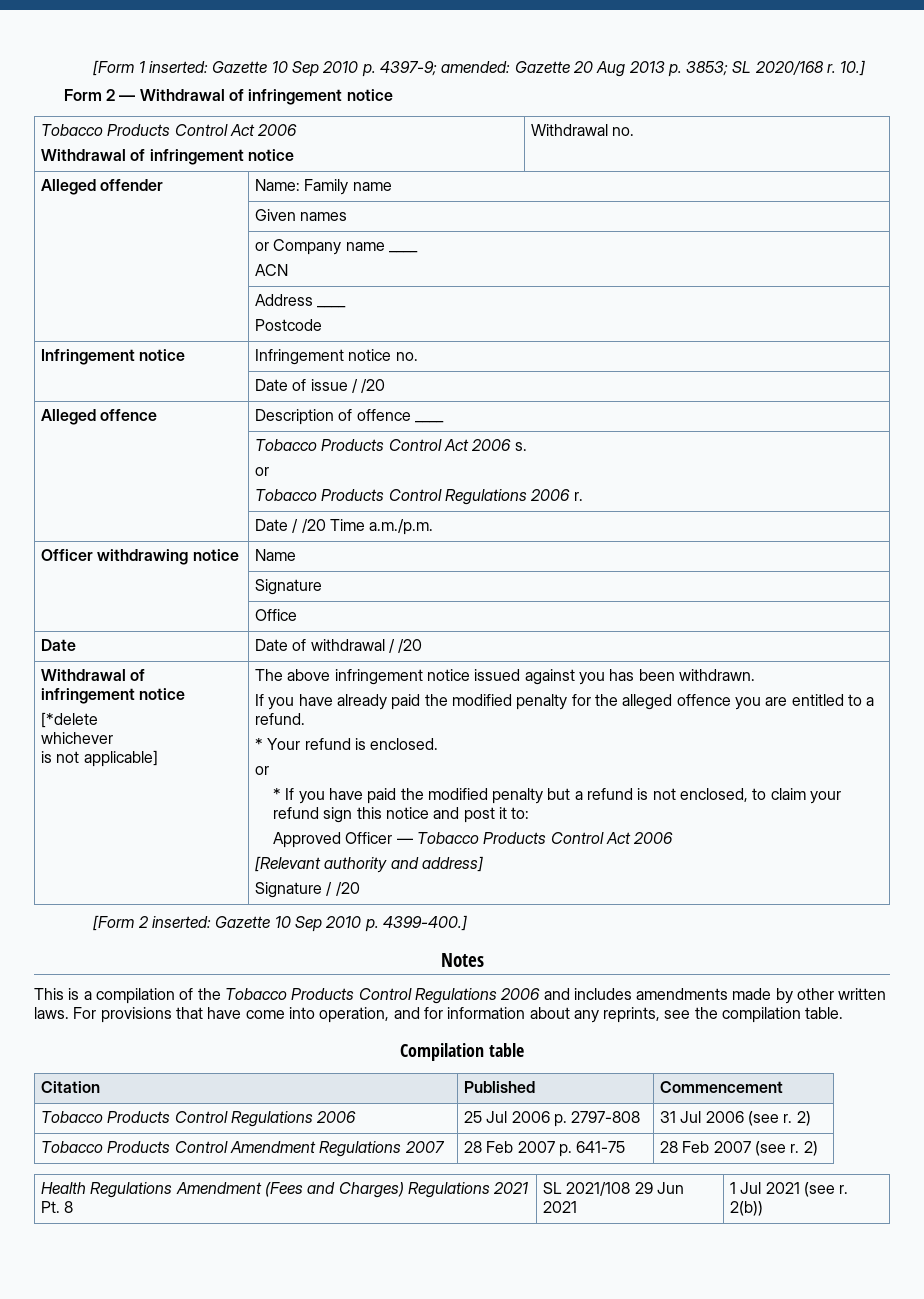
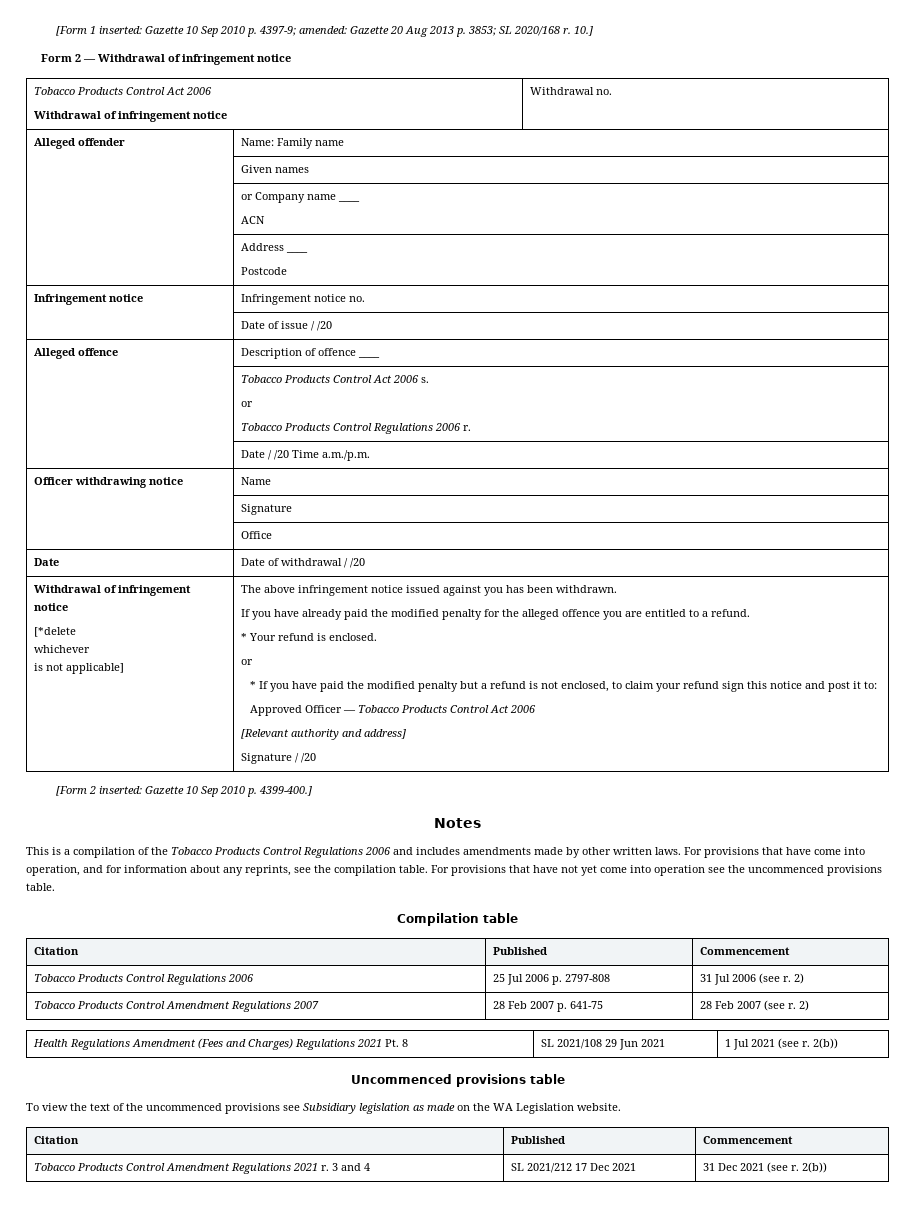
(844, 1013) none -> [431,865,882,876] [26,883,55,891] For provisions that have not yet come into operation see the uncommenced provisions table.
(764, 1208) none -> [350,1074,565,1087] [26,1103,621,1114] [33,1136,79,1144] [510,1136,565,1144] [702,1136,793,1144] [33,1163,370,1174] [510,1163,636,1173] [702,1162,827,1173] // Uncommenced provisions table // To view the text of the uncommenced provisions see Subsidiary legislation as made on the WA Legislation website. // Citation | Published | Commencement // Tobacco Products Control Amendment Regulations 2021 r. 3 and 4 | SL 2021/212 17 Dec 2021 | 31 Dec 2021 (see r. 2(b))

